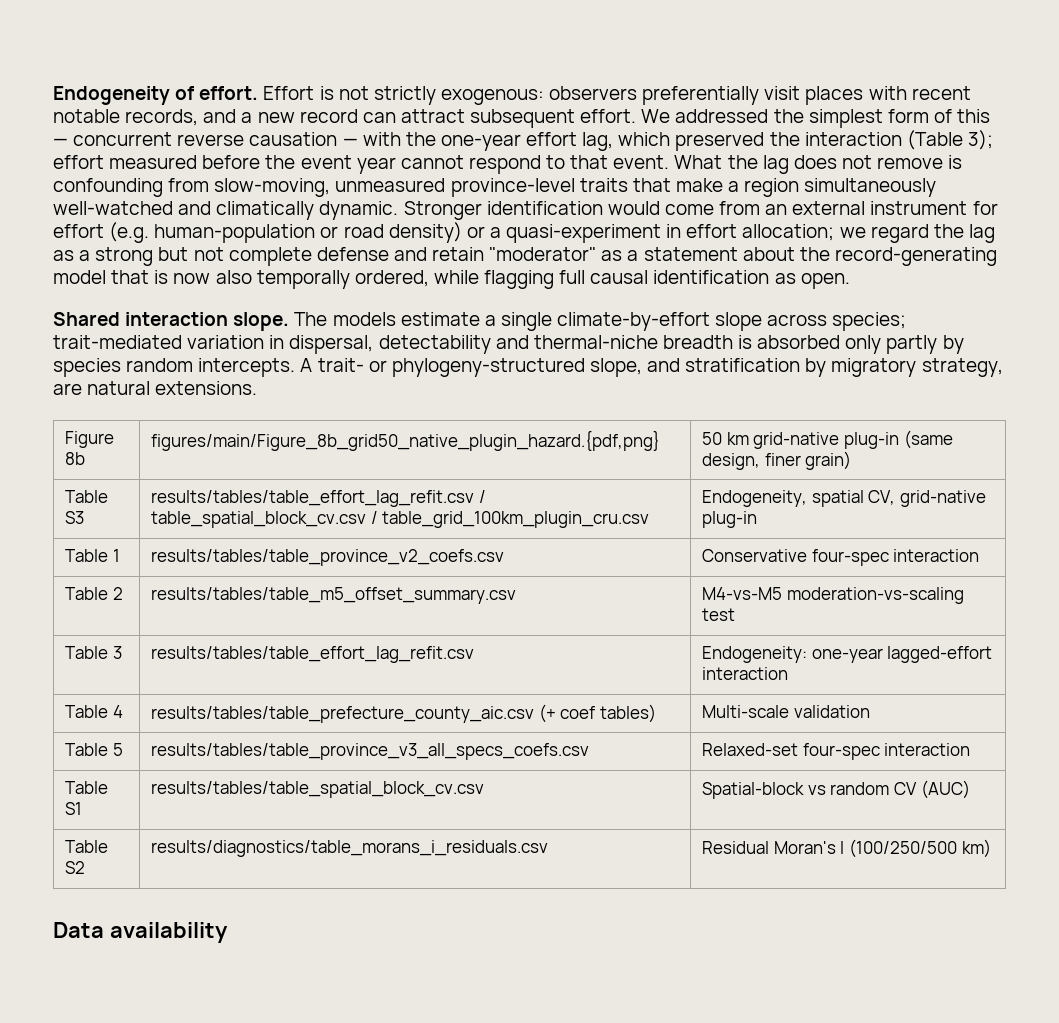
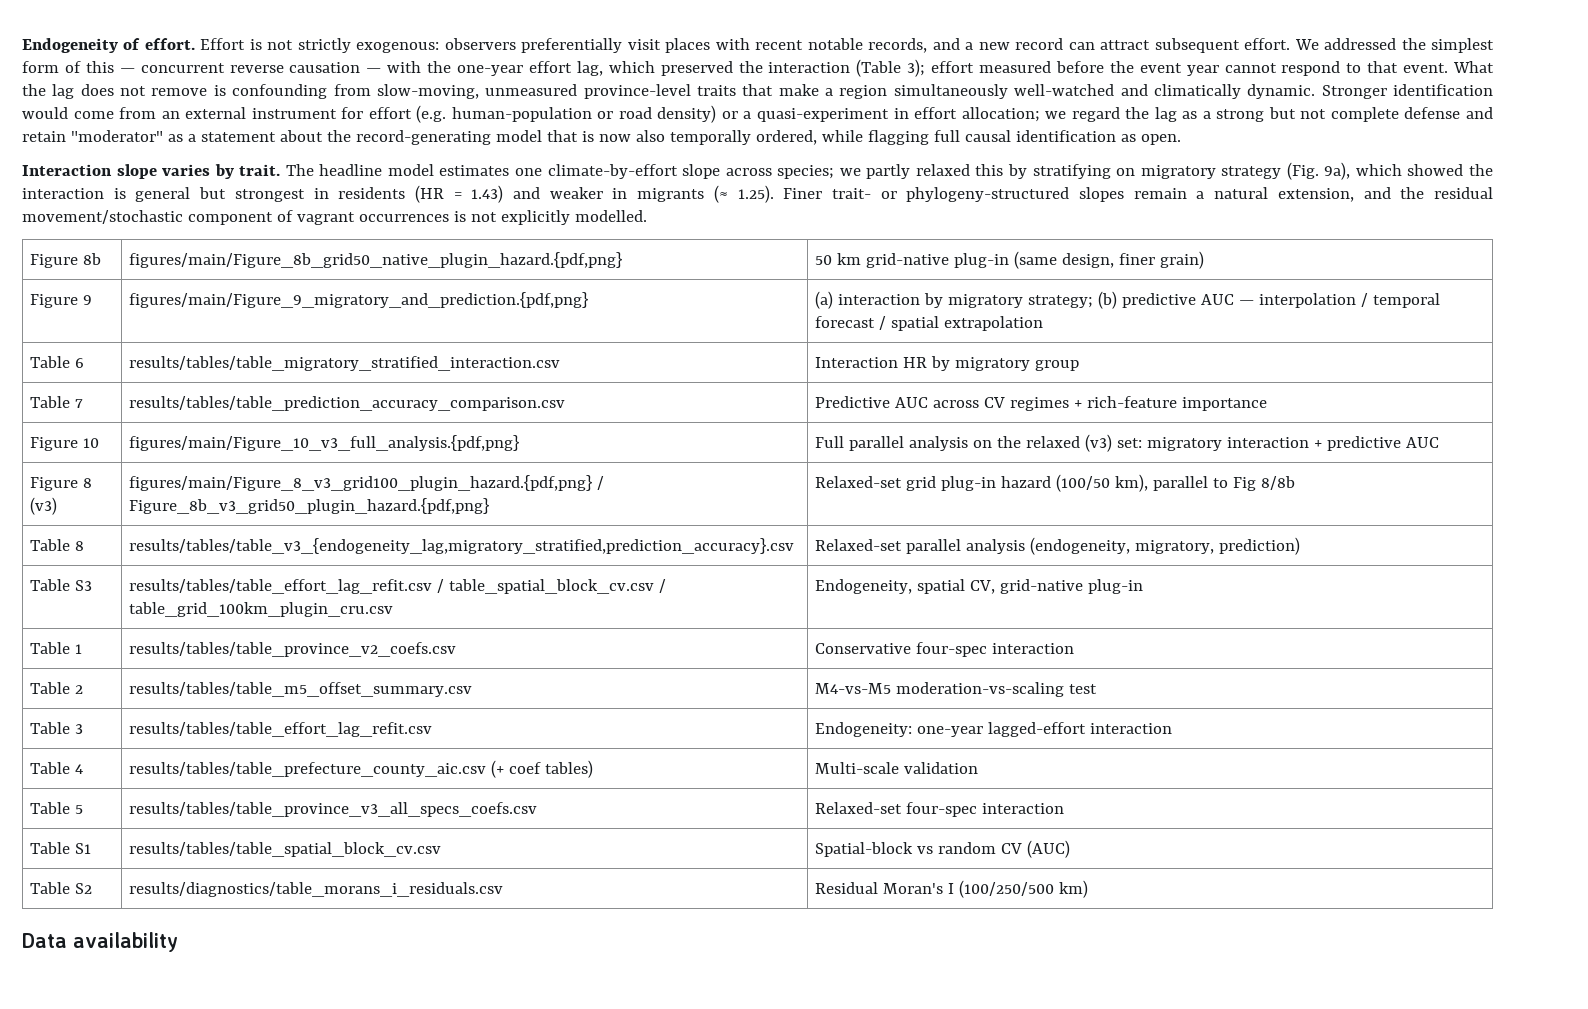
[53,312,907,331] [53,335,964,354] [53,358,1003,377] [53,381,258,395] Shared interaction slope. The models estimate a single climate-by-effort slope across species; trait-mediated variation in dispersal, detectability and thermal-niche breadth is absorbed only partly by species random intercepts. A trait- or phylogeny-structured slope, and stratification by migratory strategy, are natural extensions. -> [22,162,1494,180] [22,185,1493,203] [22,210,647,225] Interaction slope varies by trait. The headline model estimates one climate-by-effort slope across species; we partly relaxed this by stratifying on migratory strategy (Fig. 9a), which showed the interaction is general but strongest in residents (HR = 1.43) and weaker in migrants (≈ 1.25). Finer trait- or phylogeny-structured slopes remain a natural extension, and the residual movement/stochastic component of vagrant occurrences is not explicitly modelled.
(852, 460) none -> [29,294,92,308] [128,292,588,308] [814,291,1440,309] [814,316,1043,331] [29,356,84,368] [128,356,560,371] [814,356,1079,371] [29,396,83,408] [128,396,565,411] [814,396,1267,411] [29,437,99,451] [128,435,519,451] [814,434,1439,452] [29,477,92,491] [29,497,57,515] [128,475,604,491] [128,498,489,514] [814,474,1295,492] [29,539,84,551] [128,538,794,554] [814,537,1300,555] // Figure 9 | figures/main/Figure_9_migratory_and_prediction.{pdf,png} | (a) interaction by migratory strategy; (b) predictive AUC — interpolation / temporal forecast / spatial extrapolation // Table 6 | results/tables/table_migratory_stratified_interaction.csv | Interaction HR by migratory group // Table 7 | results/tables/table_prediction_accuracy_comparison.csv | Predictive AUC across CV regimes + rich-feature importance // Figure 10 | figures/main/Figure_10_v3_full_analysis.{pdf,png} | Full parallel analysis on the relaxed (v3) set: migratory interaction + predictive AUC // Figure 8 (v3) | figures/main/Figure_8_v3_grid100_plugin_hazard.{pdf,png} / Figure_8b_v3_grid50_plugin_hazard.{pdf,png} | Relaxed-set grid plug-in hazard (100/50 km), parallel to Fig 8/8b // Table 8 | results/tables/table_v3_{endogeneity_lag,migratory_stratified,prediction_accuracy}.csv | Relaxed-set parallel analysis (endogeneity, migratory, prediction)

